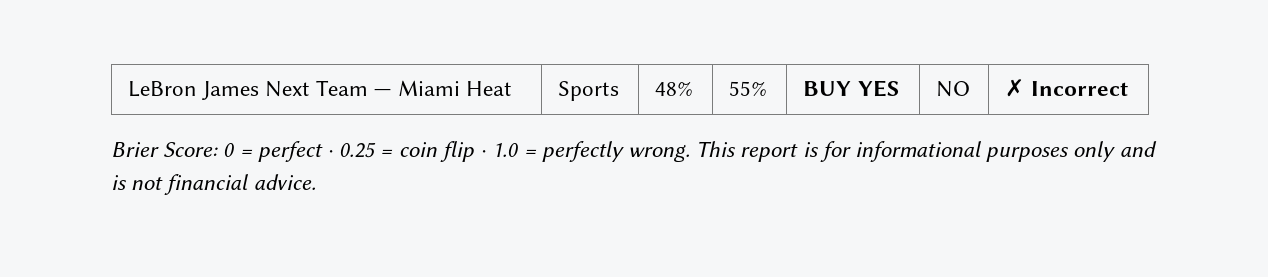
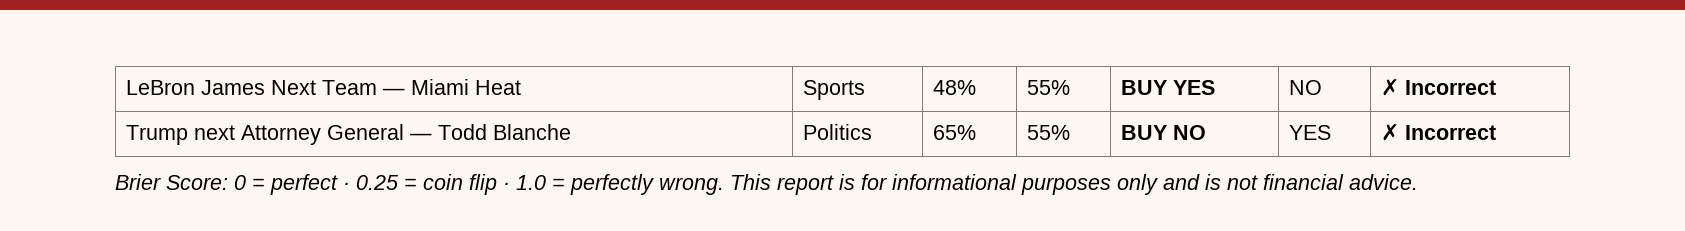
(1128, 88) none -> [126,124,572,145] [803,124,873,140] [933,125,977,140] [1027,125,1071,140] [1121,125,1207,140] [1289,125,1332,140] [1381,123,1497,141] // Trump next Attorney General — Todd Blanche | Politics | 65% | 55% | BUY NO | YES | ✗ Incorrect

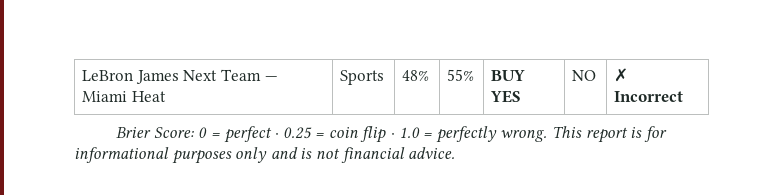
[126,124,572,145] [803,124,873,140] [933,125,977,140] [1027,125,1071,140] [1121,125,1207,140] [1289,125,1332,140] [1381,123,1497,141] // Trump next Attorney General — Todd Blanche | Politics | 65% | 55% | BUY NO | YES | ✗ Incorrect -> (684, 96) none

